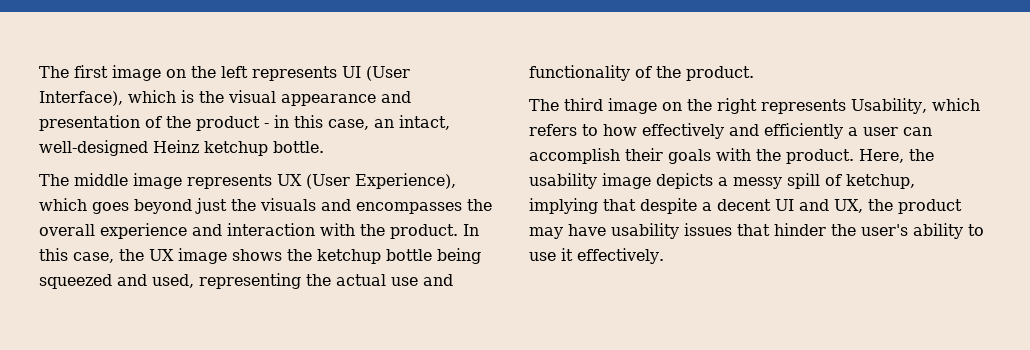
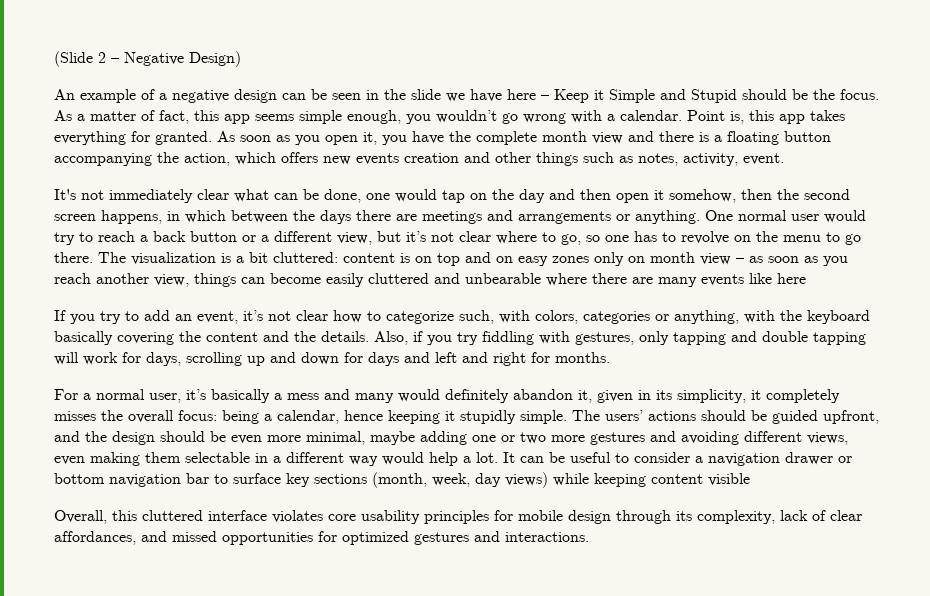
[39,65,410,81] [39,90,411,106] [39,115,450,131] [39,140,324,156] [39,173,456,189] [39,198,492,214] [39,223,479,239] [39,248,481,264] [39,273,453,289] [529,65,754,81] [529,98,980,114] [529,123,932,139] [529,148,934,164] [529,173,915,189] [529,198,962,214] [529,223,984,239] [529,248,664,264] The first image on the left represents UI (User Interface), which is the visual appearance and presentation of the product - in this case, an intact, well-designed Heinz ketchup bottle. // The middle image represents UX (User Experience), which goes beyond just the visuals and encompasses the overall experience and interaction with the product. In this case, the UX image shows the ketchup bottle being squeezed and used, representing the actual use and functionality of the product. // The third image on the right represents Usability, which refers to how effectively and efficiently a user can accomplish their goals with the product. Here, the usability image depicts a messy spill of ketchup, implying that despite a decent UI and UX, the product may have usability issues that hinder the user's ability to use it effectively. -> [54,51,241,67] [54,89,879,103] [54,110,845,124] [54,131,831,145] [54,152,784,166] [54,189,850,203] [54,210,866,224] [54,231,861,245] [54,252,848,266] [54,273,806,287] [54,310,870,324] [54,331,866,345] [54,352,610,366] [54,389,840,403] [54,410,879,424] [54,431,848,445] [54,452,852,466] [54,472,750,488] [54,510,862,524] [54,531,589,545] (Slide 2 – Negative Design) // An example of a negative design can be seen in the slide we have here – Keep it Simple and Stupid should be the focus. As a matter of fact, this app seems simple enough, you wouldn’t go wrong with a calendar. Point is, this app takes everything for granted. As soon as you open it, you have the complete month view and there is a floating button accompanying the action, which offers new events creation and other things such as notes, activity, event. // It's not immediately clear what can be done, one would tap on the day and then open it somehow, then the second screen happens, in which between the days there are meetings and arrangements or anything. One normal user would try to reach a back button or a different view, but it’s not clear where to go, so one has to revolve on the menu to go there. The visualization is a bit cluttered: content is on top and on easy zones only on month view – as soon as you reach another view, things can become easily cluttered and unbearable where there are many events like here // If you try to add an event, it’s not clear how to categorize such, with colors, categories or anything, with the keyboard basically covering the content and the details. Also, if you try fiddling with gestures, only tapping and double tapping will work for days, scrolling up and down for days and left and right for months. // For a normal user, it’s basically a mess and many would definitely abandon it, given in its simplicity, it completely misses the overall focus: being a calendar, hence keeping it stupidly simple. The users’ actions should be guided upfront, and the design should be even more minimal, maybe adding one or two more gestures and avoiding different views, even making them selectable in a different way would help a lot. It can be useful to consider a navigation drawer or bottom navigation bar to surface key sections (month, week, day views) while keeping content visible // Overall, this cluttered interface violates core usability principles for mobile design through its complexity, lack of clear affordances, and missed opportunities for optimized gestures and interactions.

